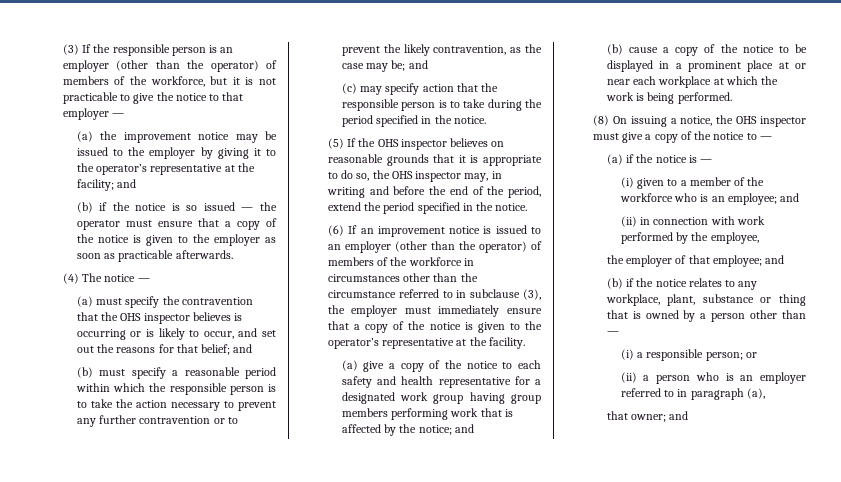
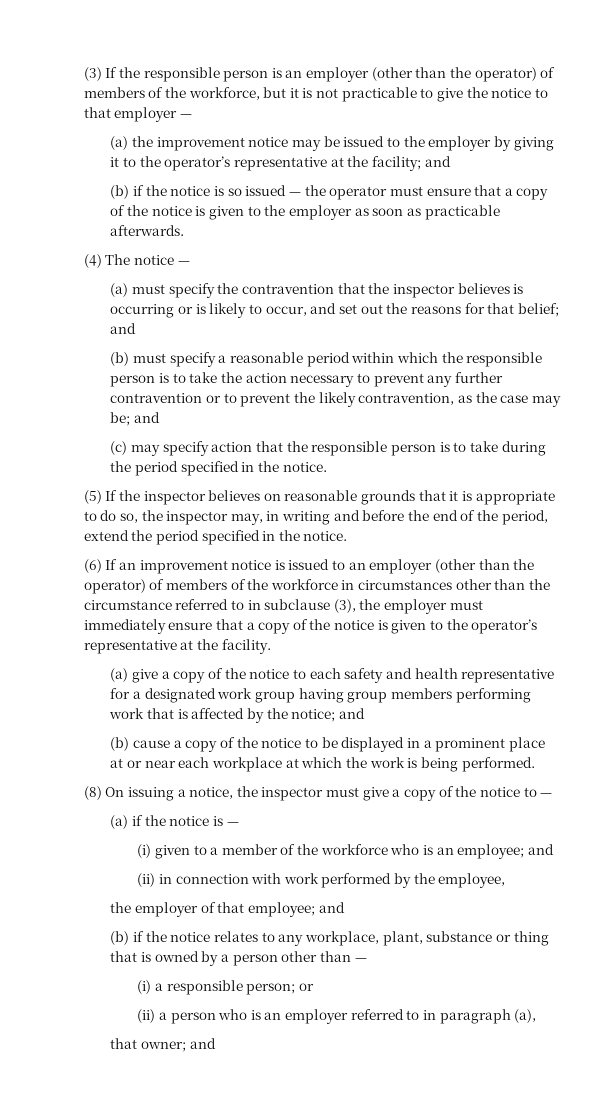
[120,313,142,321] OHS -> (390, 288) none
[377,139,399,147] OHS -> (140, 495) none
[391,171,413,179] OHS -> (163, 515) none
[736,116,758,124] OHS -> (258, 791) none

